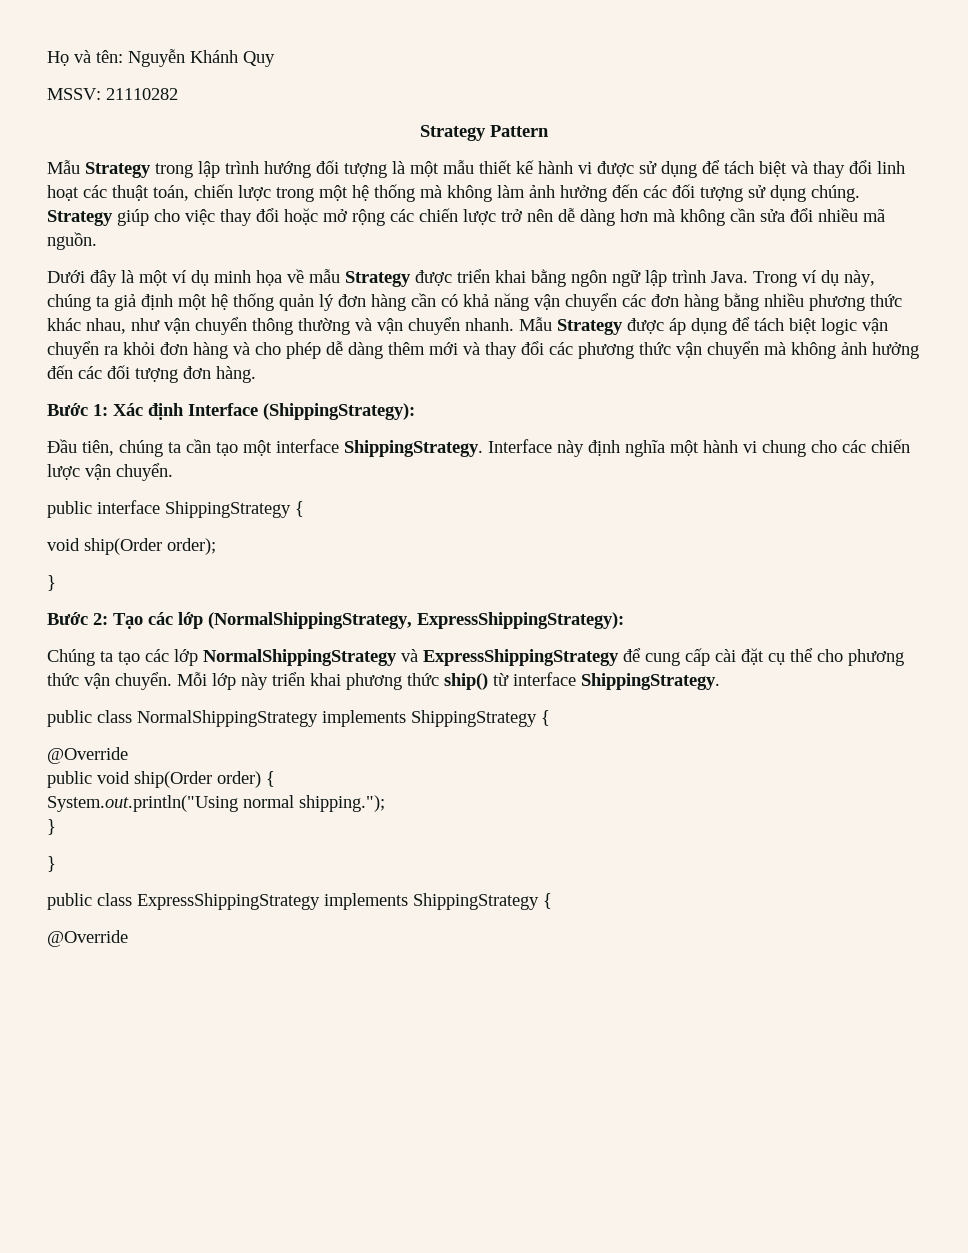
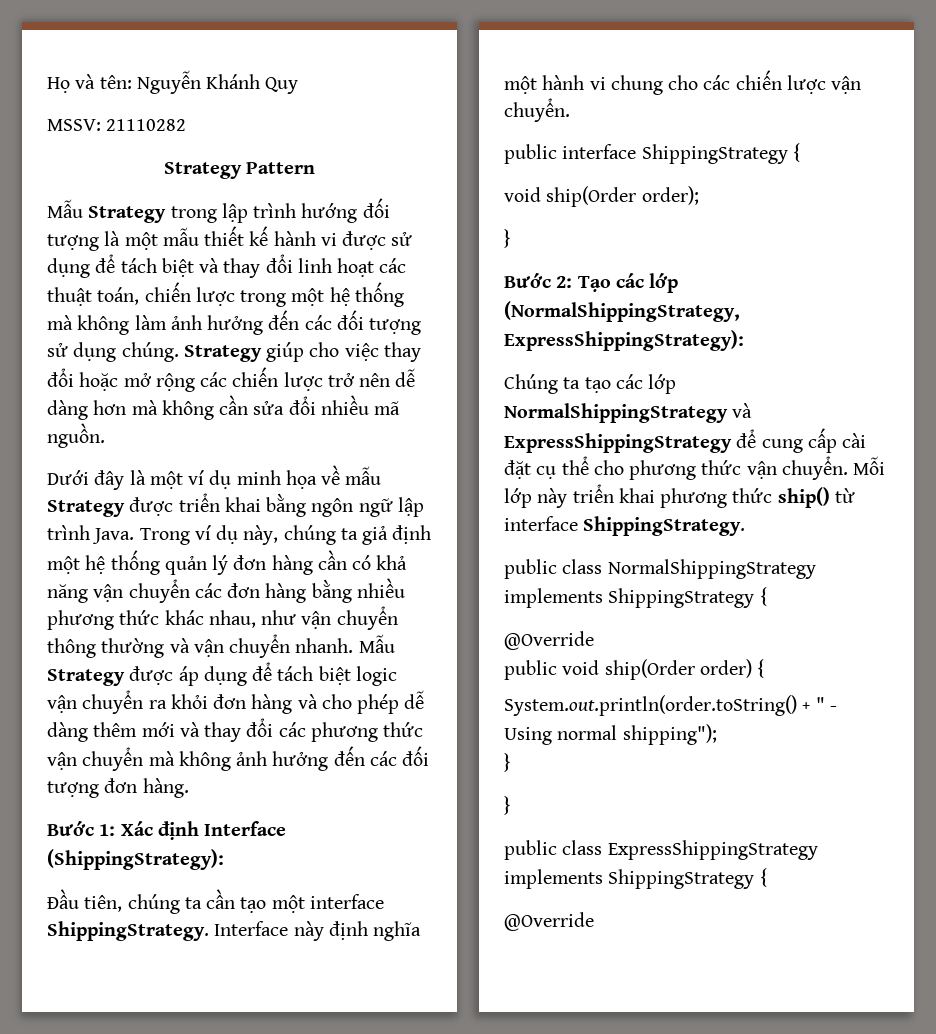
[47,795,385,812] System.out.println("Using normal shipping."); -> [504,695,837,716] [504,724,717,745] System.out.println(order.toString() + " - Using normal shipping");

